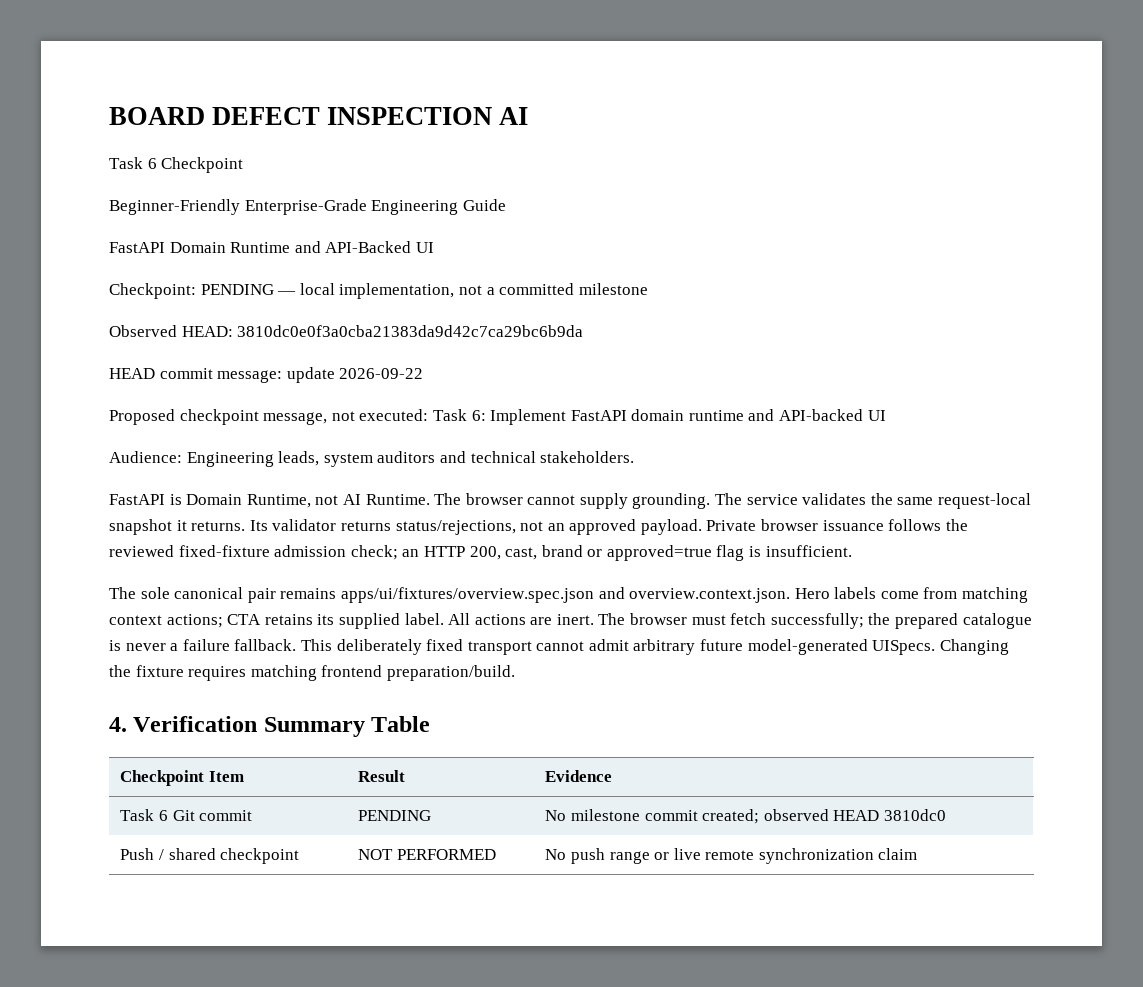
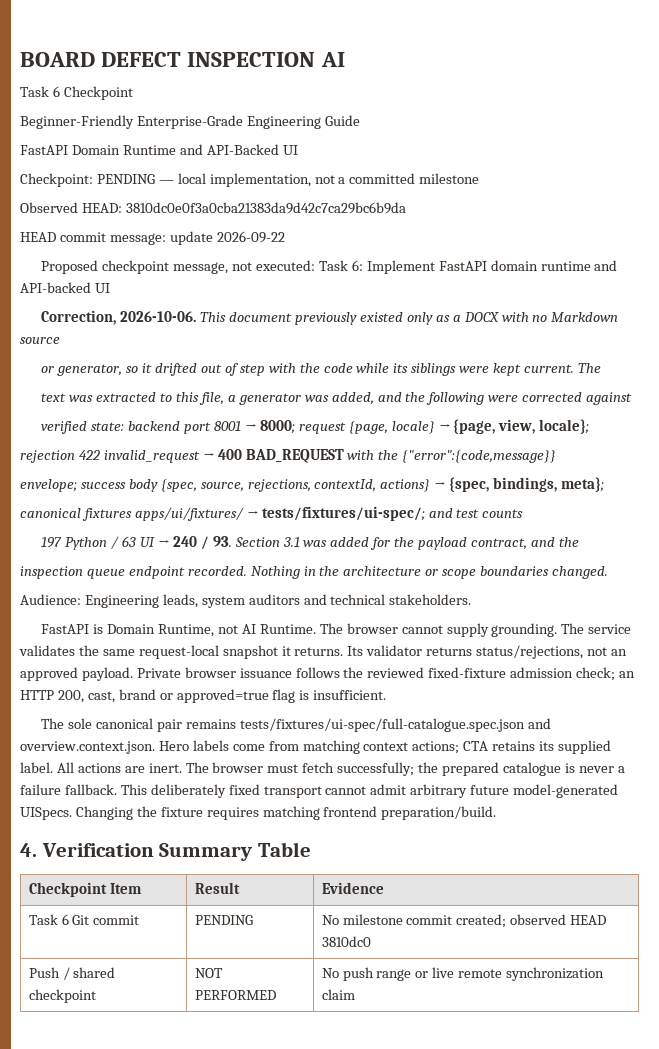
(886, 415) none -> [41,310,619,325] [20,337,60,344] [41,363,601,376] [41,392,633,405] [41,419,590,434] [20,449,557,463] [20,477,605,492] [20,506,524,521] [41,536,579,550] [20,566,609,579] // Correction, 2026-10-06. This document previously existed only as a DOCX with no Markdown source // or generator, so it drifted out of step with the code while its siblings were kept current. The // text was extracted to this file, a generator was added, and the following were corrected against // verified state: backend port 8001 → 8000; request {page, locale} → {page, view, locale}; // rejection 422 invalid_request → 400 BAD_REQUEST with the {"error":{code,message}} // envelope; success body {spec, source, rejections, contextId, actions} → {spec, bindings, meta}; // canonical fixtures apps/ui/fixtures/ → tests/fixtures/ui-spec/; and test counts // 197 Python / 63 UI → 240 / 93. Section 3.1 was added for the payload contract, and the // inspection queue endpoint recorded. Nothing in the architecture or scope boundaries changed.
[340,587,594,603] apps/ui/fixtures/overview.spec.json -> [239,718,525,732] tests/fixtures/ui-spec/full-catalogue.spec.json

